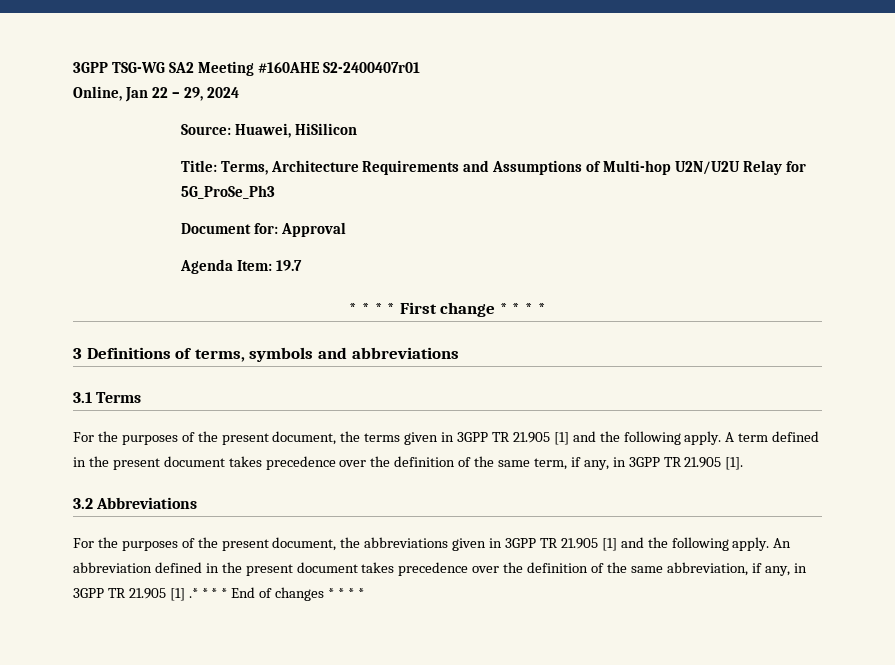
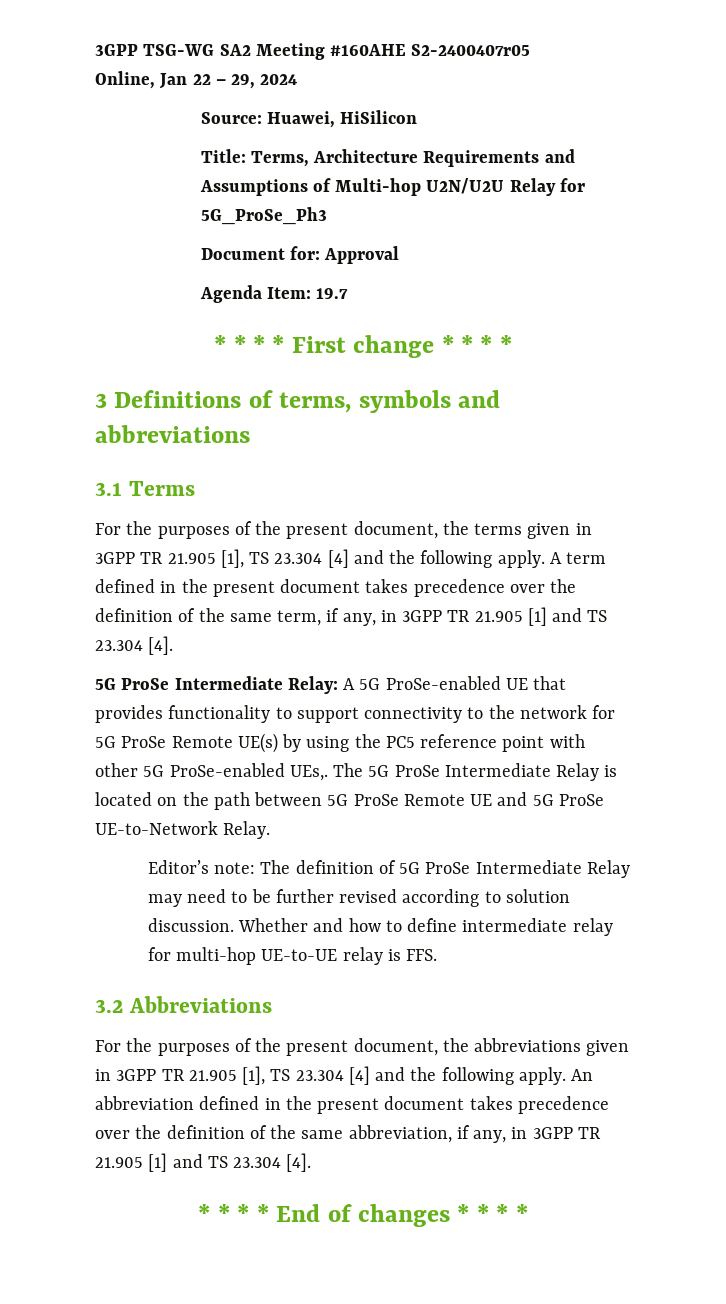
[322,62,420,73] S2-2400407r01 -> [411,44,531,56] S2-2400407r05
[553,432,569,445] [1] -> [220,549,349,568] [1], TS 23.304 [4]
[725,457,744,470] [1]. -> [527,607,608,626] [95,636,174,655] [95,676,567,694] [95,705,616,723] [95,733,585,753] [95,763,618,781] [95,792,604,810] [95,821,271,839] [147,860,630,878] [147,889,570,907] [147,918,613,936] [147,947,438,965] [1] and TS 23.304 [4]. // 5G ProSe Intermediate Relay: A 5G ProSe-enabled UE that provides functionality to support connectivity to the network for 5G ProSe Remote UE(s) by using the PC5 reference point with other 5G ProSe-enabled UEs,. The 5G ProSe Intermediate Relay is located on the path between 5G ProSe Remote UE and 5G ProSe UE-to-Network Relay. // Editor’s note: The definition of 5G ProSe Intermediate Relay may need to be further revised according to solution discussion. Whether and how to define intermediate relay for multi-hop UE-to-UE relay is FFS.
[601,538,617,551] [1] -> [242,1066,370,1085] [1], TS 23.304 [4]
[188,588,198,598] .* -> [172,1153,312,1172] [198,1204,211,1222] and TS 23.304 [4]. // *

